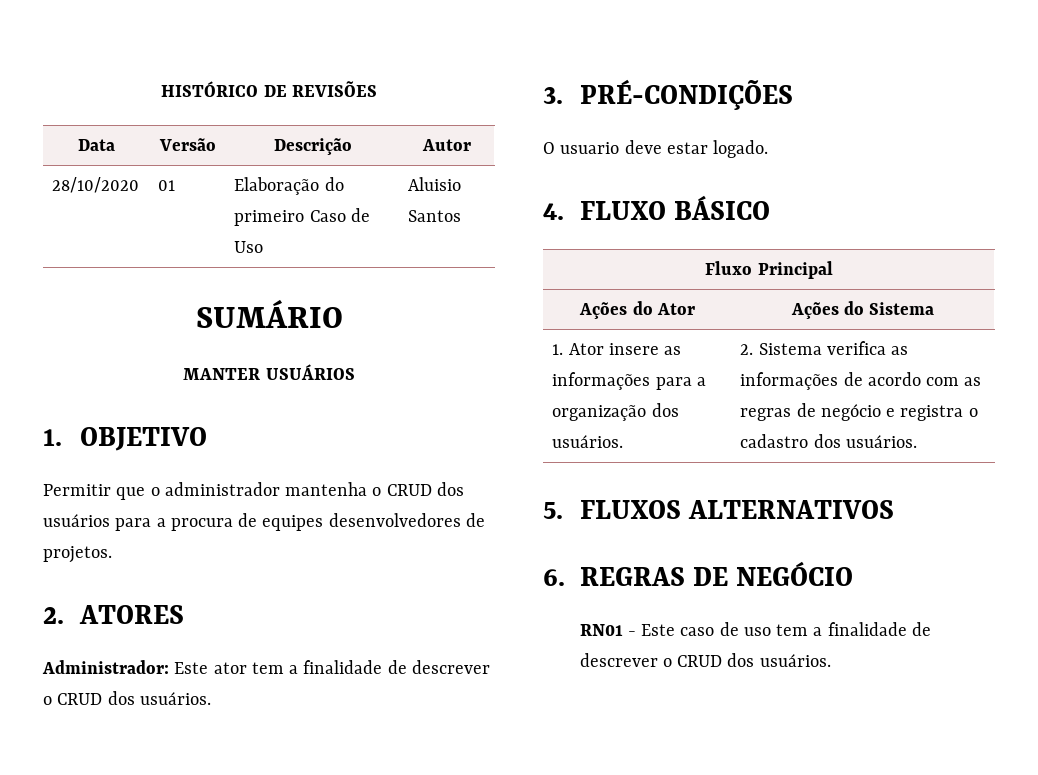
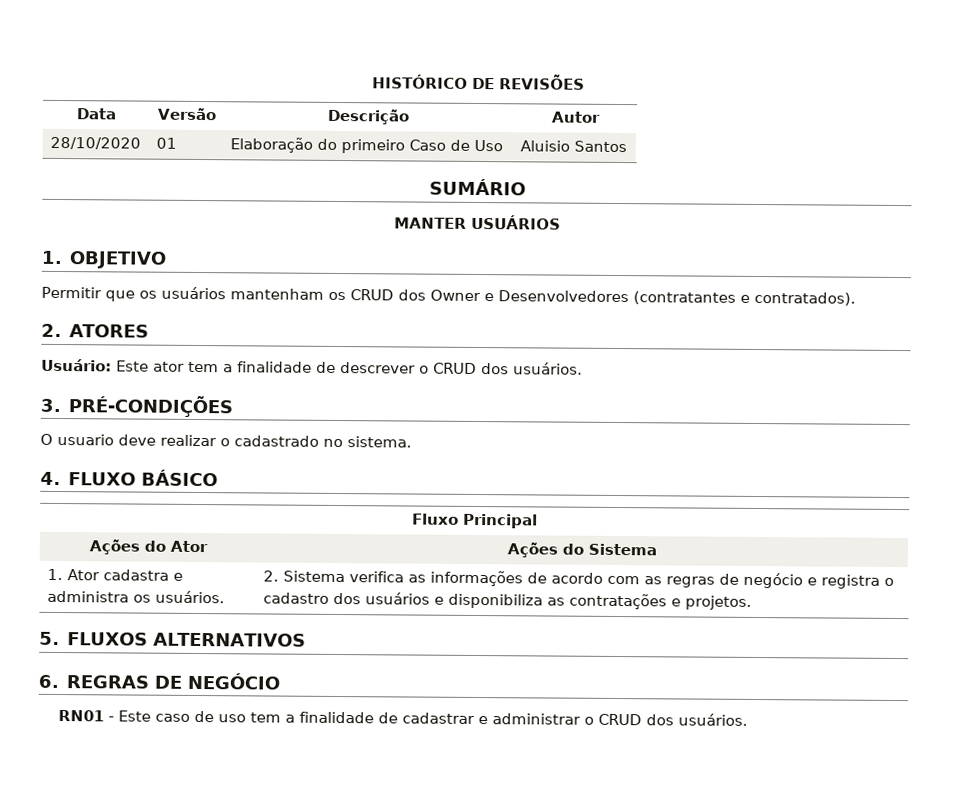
[150,482,464,496] [43,513,485,531] [43,546,112,563] o administrador mantenha o CRUD dos usuários para a procura de equipes desenvolvedores de projetos. -> [139,286,856,306] os usuários mantenham os CRUD dos Owner e Desenvolvedores (contratantes e contratados).
[42,660,169,674] Administrador: -> [41,358,112,372] Usuário:
[666,140,769,158] estar logado. -> [160,434,412,448] realizar o cadastrado no sistema.
[608,343,682,355] [552,372,706,390] [552,403,679,421] insere as informações para a organização dos -> [102,569,183,581] [46,590,151,603] cadastra e administra os
[845,435,917,448] usuários. -> [364,592,752,610] usuários e disponibiliza as contratações e projetos.
[579,653,658,667] descrever -> [401,712,581,725] cadastrar e administrar

